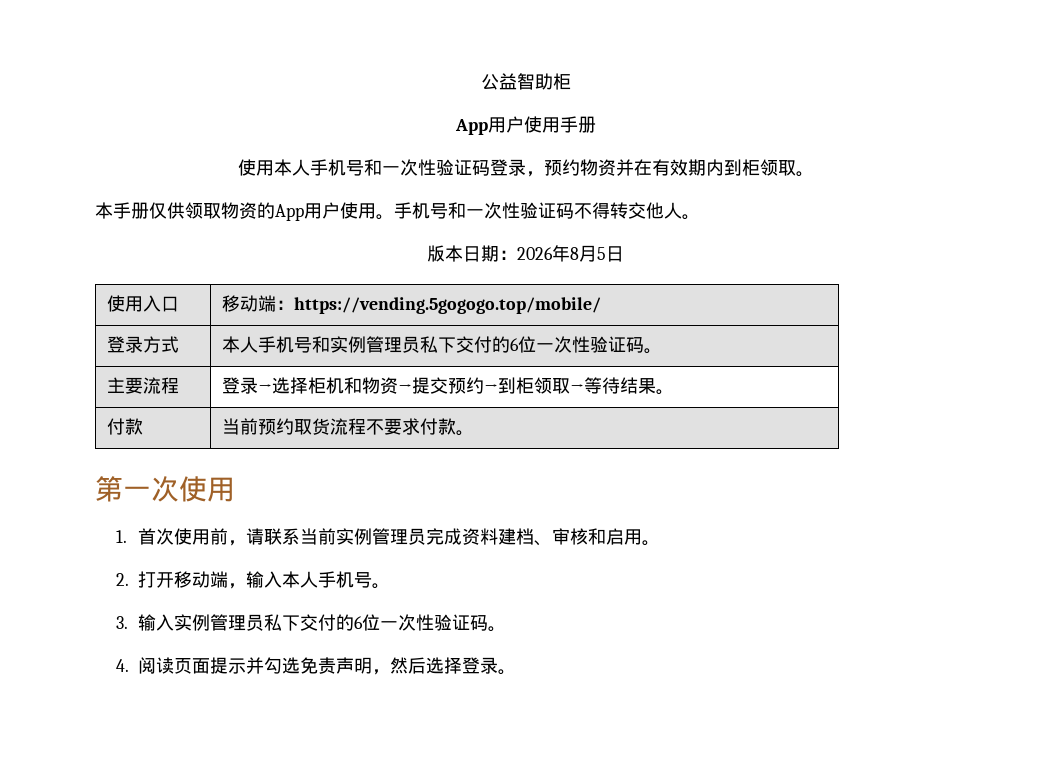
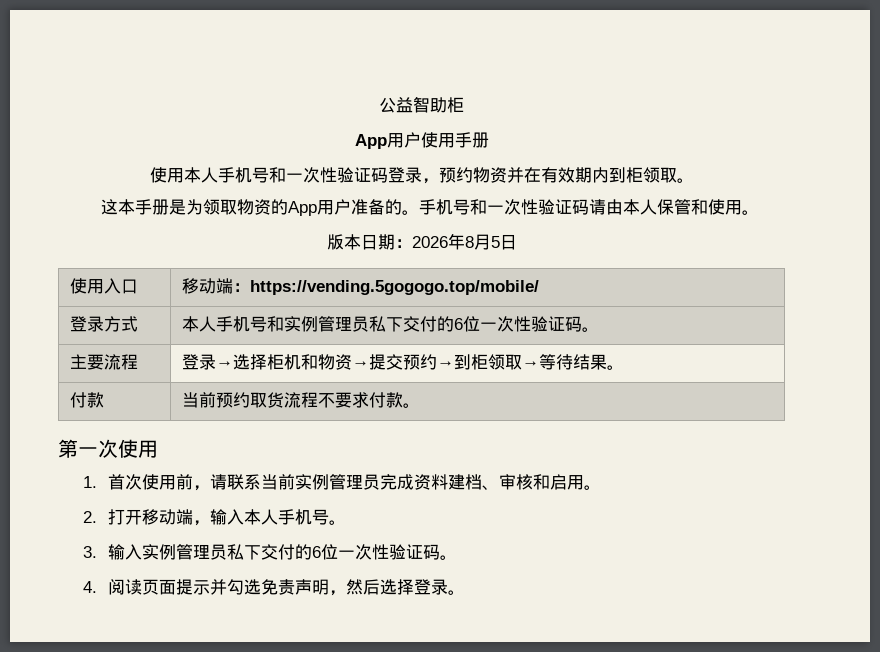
[95,202,185,219] 本手册仅供 -> [101,199,204,215] 这本手册是为
[340,202,376,219] 使用 -> [351,199,403,215] 准备的
[574,202,682,219] 不得转交他人 -> [589,199,743,215] 请由本人保管和使用

